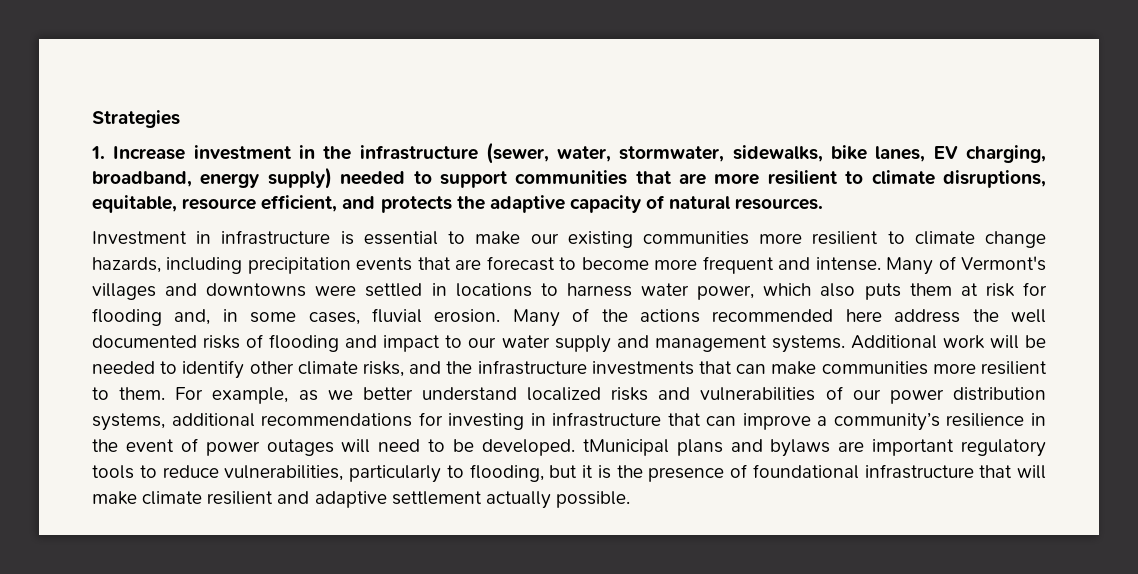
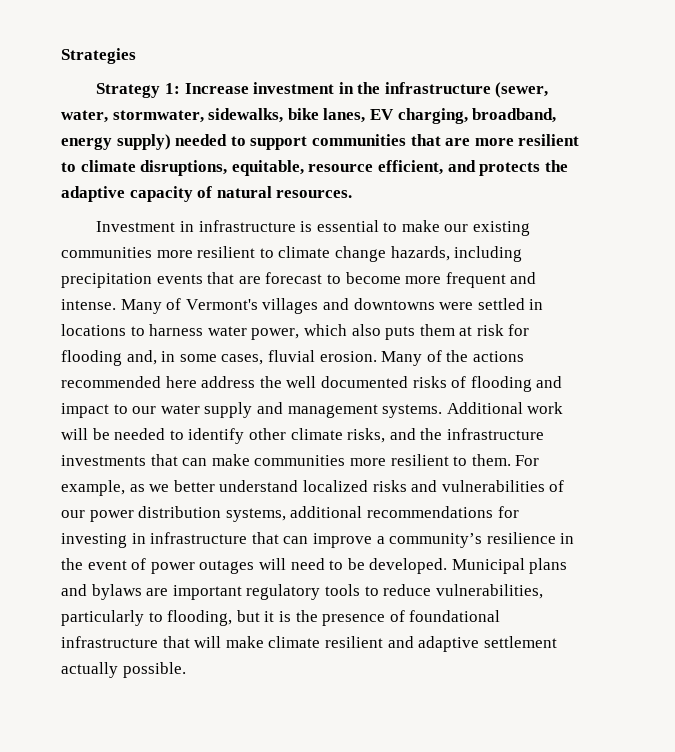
[91,146,105,159] 1. -> [96,83,180,98] Strategy 1:
[582,439,669,456] tMunicipal -> [451,558,525,574] Municipal

